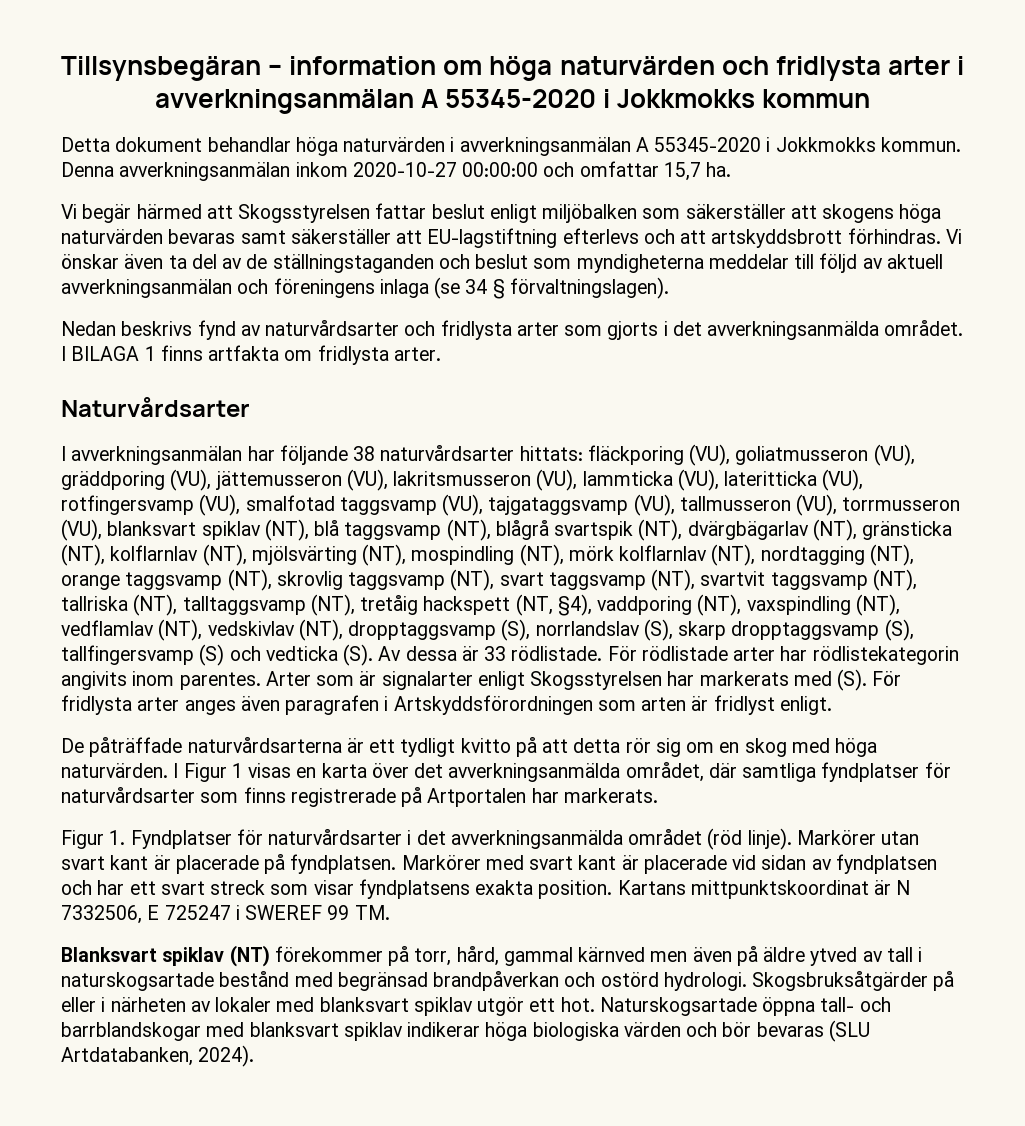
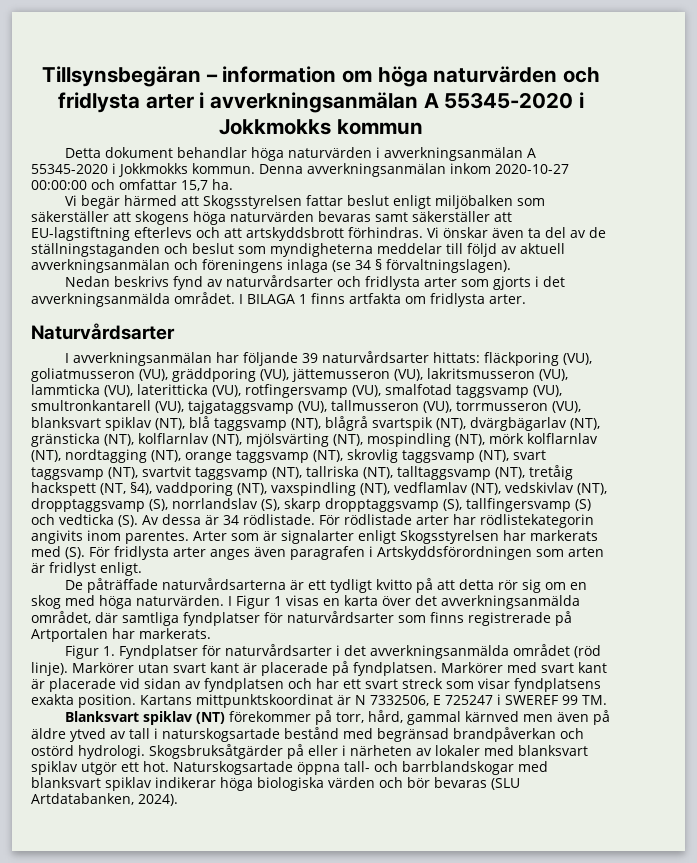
[353,446,376,461] 38 -> [302,353,319,363] 39
(484, 505) none -> [31,400,184,413] smultronkantarell (VU),
[484,646,507,661] 33 -> [223,515,239,525] 34

